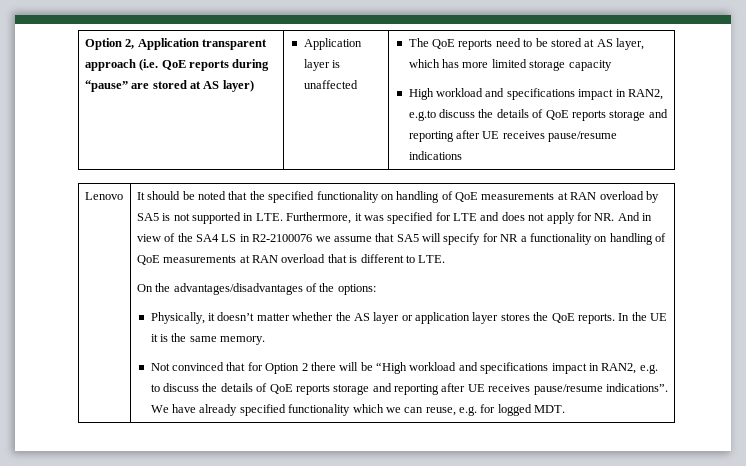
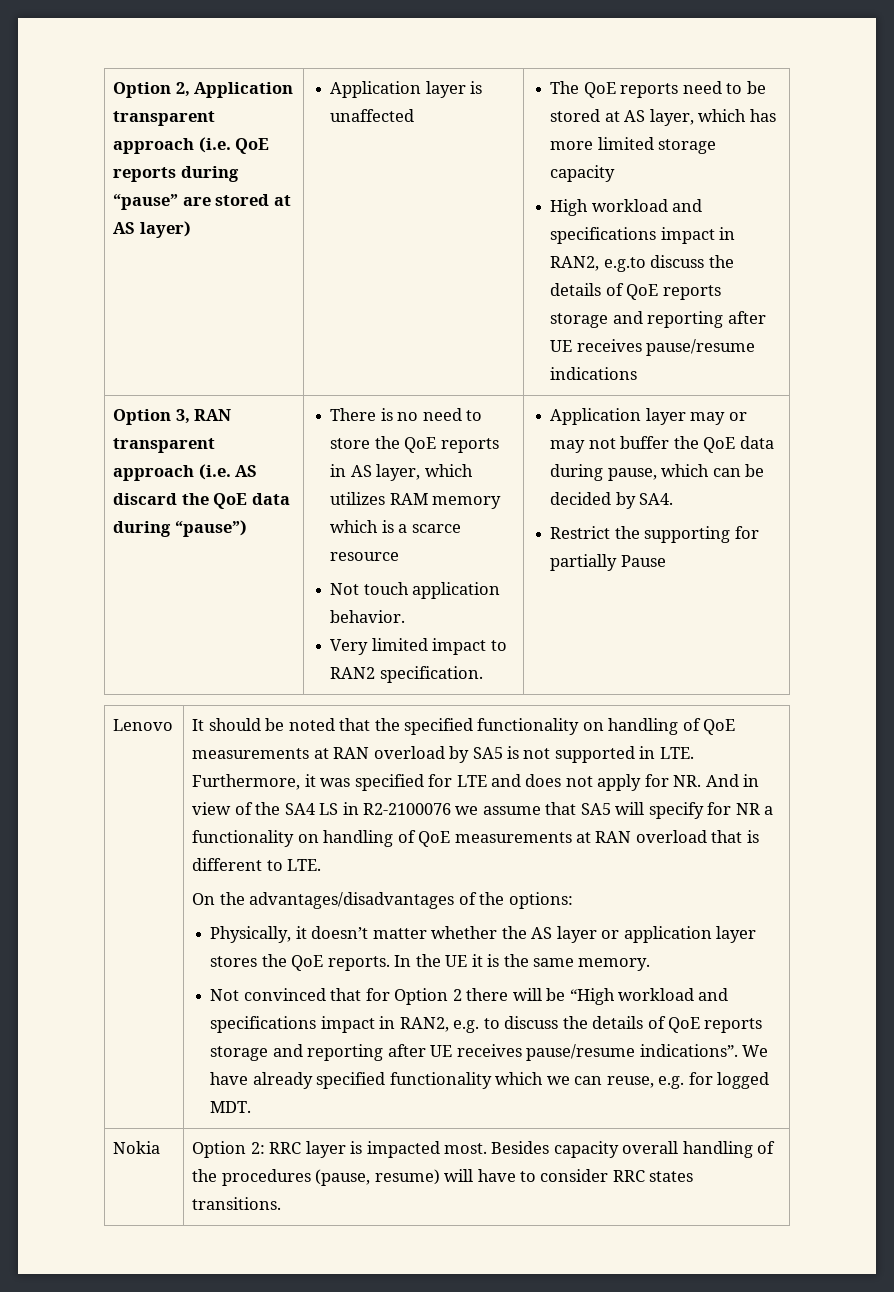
(462, 155) none -> [113,409,232,425] [113,438,216,453] [113,464,258,481] [113,493,290,509] [113,520,247,537] [330,408,483,421] [330,436,499,453] [330,464,473,481] [330,492,502,509] [330,520,461,533] [330,552,400,561] [330,582,501,599] [330,610,406,623] [330,638,507,655] [330,666,483,683] [550,408,747,425] [550,436,774,453] [550,464,765,481] [550,492,674,509] [550,526,759,543] [550,554,666,571] // Option 3, RAN transparent approach (i.e. AS discard the QoE data during “pause”) | There is no need to store the QoE reports in AS layer, which utilizes RAM memory which is a scarce resource // Not touch application behavior. // Very limited impact to RAN2 specification. | Application layer may or may not buffer the QoE data during pause, which can be decided by SA4. // Restrict the supporting for partially Pause
(566, 409) none -> [113,1141,161,1154] [192,1141,776,1158] [192,1169,694,1186] [192,1197,282,1210] // Nokia | Option 2: RRC layer is impacted most. Besides capacity overall handling of the procedures (pause, resume) will have to consider RRC states transitions.

